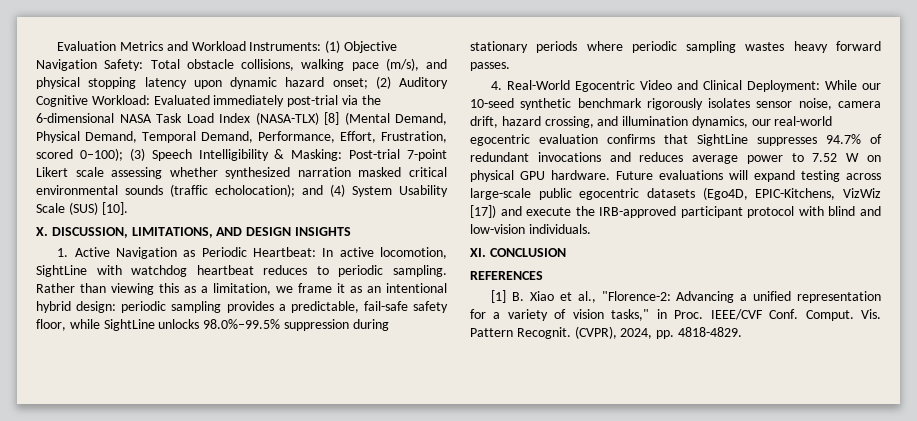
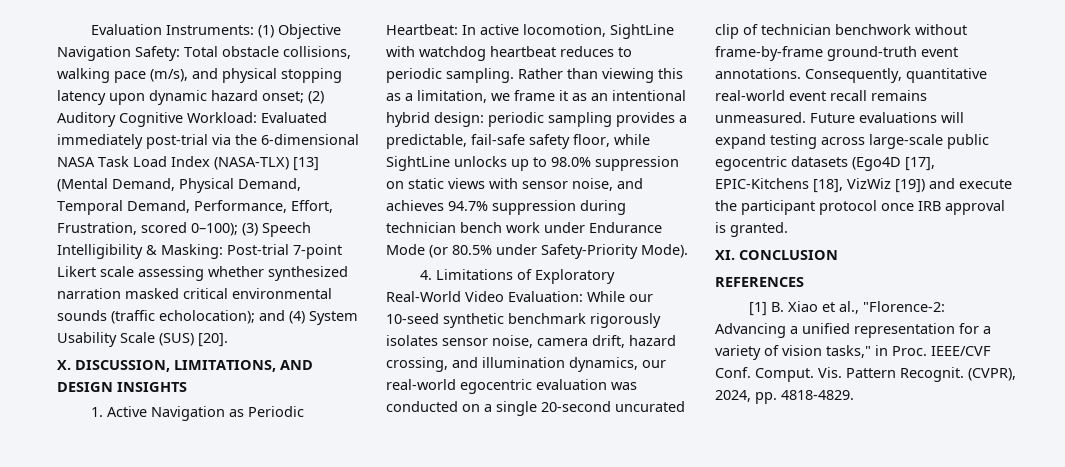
[119,41,246,51] Metrics and Workload -> (163, 29) none
[324,112,339,125] [8] -> [293,157,319,171] [13]
[101,202,128,215] [10]. -> [198,333,228,347] [20].
[203,319,389,331] [470,41,881,53] [470,62,510,71] [491,80,821,92] 98.0%–99.5% suppression during stationary periods where periodic sampling wastes heavy forward passes. // 4. Real-World Egocentric Video and Clinical Deployment: -> [511,156,679,171] [386,178,643,191] [386,200,626,215] [386,222,662,233] [386,244,688,259] [420,269,616,284] [386,291,583,302] up to 98.0% suppression on static views with sensor noise, and achieves 94.7% suppression during technician bench work under Endurance Mode (or 80.5% under Safety-Priority Mode). // 4. Limitations of Exploratory Real-World Video Evaluation:
[607,134,882,146] [470,152,881,164] [470,170,610,182] confirms that SightLine suppresses 94.7% of redundant invocations and reduces average power to 7.52 W on physical GPU hardware. -> [611,382,637,390] [386,401,685,416] [715,24,967,39] [715,46,958,61] [715,68,987,83] [715,90,927,101] [715,112,806,123] was conducted on a single 20-second uncurated clip of technician benchwork without frame-by-frame ground-truth event annotations. Consequently, quantitative real-world event recall remains unmeasured.
[702,187,881,200] [470,205,496,218] (Ego4D, EPIC-Kitchens, VizWiz [17]) -> [852,157,935,171] [715,178,925,193] (Ego4D [17], EPIC-Kitchens [18], VizWiz [19])
[599,206,677,218] IRB-approved -> (737, 205) none
[798,206,881,216] [470,224,591,234] with blind and low-vision individuals. -> [881,200,1005,215] [715,222,788,237] once IRB approval is granted.

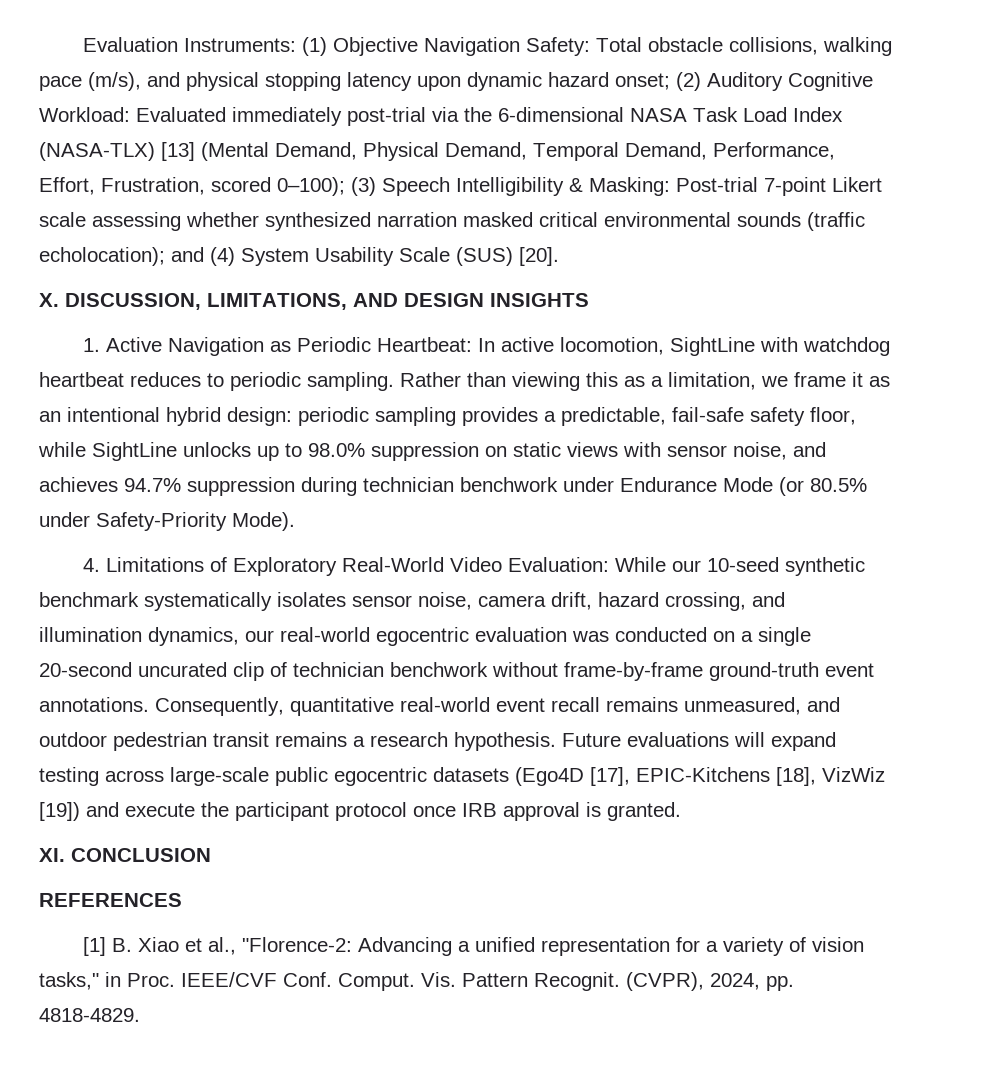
[460,222,540,233] bench work -> [460,477,558,492] benchwork
[590,313,661,328] rigorously -> [144,592,272,611] systematically
[715,112,806,123] unmeasured. -> [684,697,840,715] [39,732,556,751] unmeasured, and outdoor pedestrian transit remains a research hypothesis.

